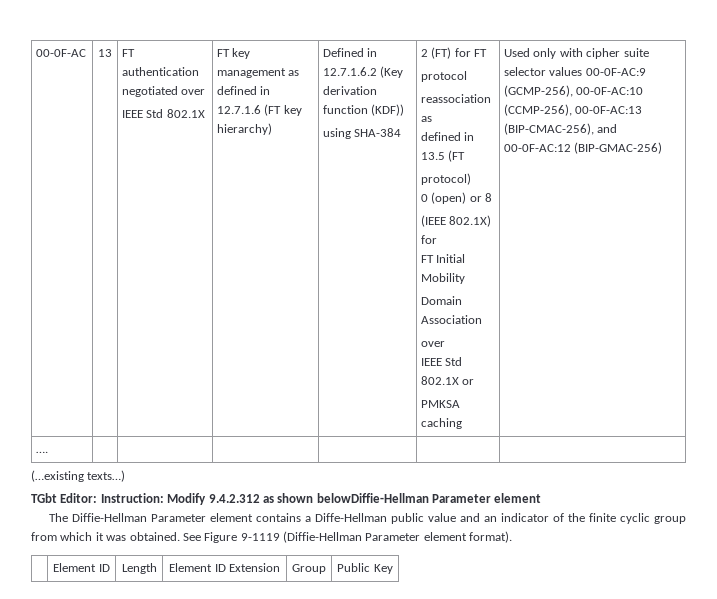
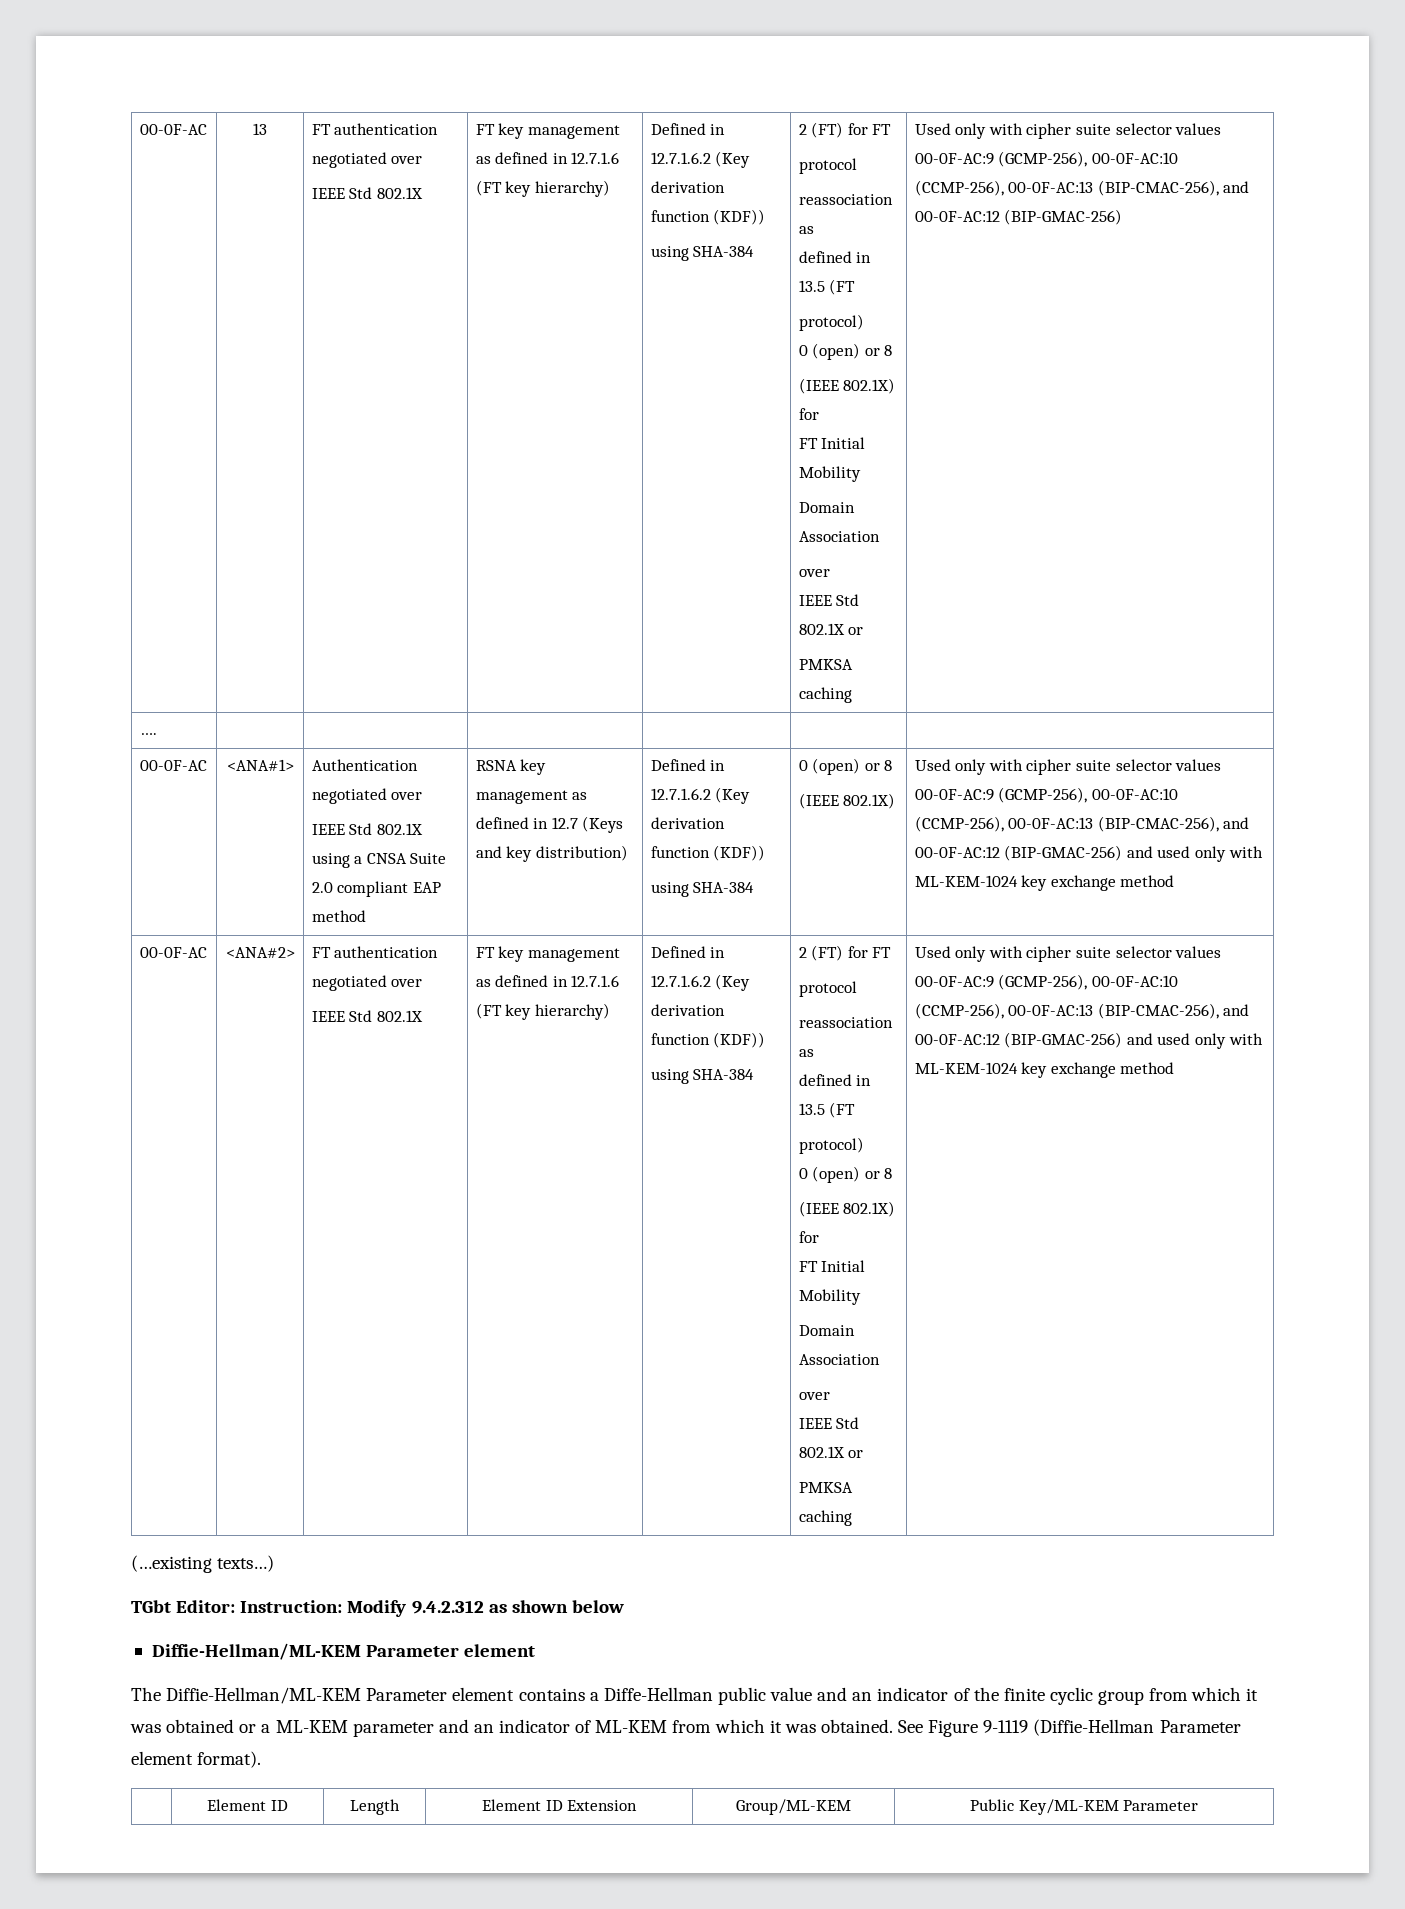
(49, 452) none -> [139,760,207,771] [226,759,294,771] [311,759,418,771] [311,788,423,804] [311,823,423,835] [311,853,447,868] [311,881,441,897] [311,910,366,922] [475,759,547,775] [475,790,588,804] [475,816,624,833] [475,845,628,862] [650,759,726,771] [650,787,751,804] [650,817,725,829] [650,845,766,861] [650,882,755,897] [798,758,893,775] [798,793,896,809] [914,759,1222,775] [914,787,1178,803] [914,816,1250,832] [914,845,1263,862] [914,875,1175,891] [139,947,207,958] [225,947,295,958] [311,946,439,958] [311,975,423,991] [311,1010,423,1022] [475,946,620,962] [475,975,620,987] [475,1003,610,1020] [650,946,726,958] [650,974,751,991] [650,1004,725,1016] [650,1032,766,1048] [650,1069,755,1084] [798,945,892,961] [798,981,857,997] [798,1017,893,1028] [798,1049,814,1057] [798,1074,872,1086] [798,1102,856,1118] [798,1137,864,1154] [798,1166,893,1183] [798,1201,896,1217] [798,1231,819,1243] [798,1260,866,1272] [798,1289,861,1305] [798,1325,855,1336] [798,1354,880,1365] [798,1392,830,1400] [798,1417,860,1429] [798,1446,864,1458] [798,1482,853,1493] [798,1510,852,1526] [914,946,1222,962] [914,974,1178,990] [914,1003,1250,1019] [914,1032,1263,1049] [914,1062,1175,1078] // 00-0F-AC | <ANA#1> | Authentication negotiated over // IEEE Std 802.1X using a CNSA Suite 2.0 compliant EAP method | RSNA key management as defined in 12.7 (Keys and key distribution) | Defined in 12.7.1.6.2 (Key derivation function (KDF)) // using SHA-384 | 0 (open) or 8 // (IEEE 802.1X) | Used only with cipher suite selector values 00-0F-AC:9 (GCMP-256), 00-0F-AC:10 (CCMP-256), 00-0F-AC:13 (BIP-CMAC-256), and 00-0F-AC:12 (BIP-GMAC-256) and used only with ML-KEM-1024 key exchange method // 00-0F-AC | <ANA#2> | FT authentication negotiated over // IEEE Std 802.1X | FT key management as defined in 12.7.1.6 (FT key hierarchy) | Defined in 12.7.1.6.2 (Key derivation function (KDF)) // using SHA-384 | 2 (FT) for FT // protocol // reassociation as // defined in 13.5 (FT // protocol) // 0 (open) or 8 // (IEEE 802.1X) for // FT Initial Mobility // Domain Association // over // IEEE Std 802.1X or // PMKSA caching | Used only with cipher suite selector values 00-0F-AC:9 (GCMP-256), 00-0F-AC:10 (CCMP-256), 00-0F-AC:13 (BIP-CMAC-256), and 00-0F-AC:12 (BIP-GMAC-256) and used only with ML-KEM-1024 key exchange method
[316,493,429,503] belowDiffie-Hellman -> [571,1600,624,1613] [151,1643,361,1660] below // Diffie-Hellman/ML-KEM
[71,513,147,522] Diffie-Hellman -> [166,1687,362,1704] Diffie-Hellman/ML-KEM
(127, 538) none -> [166,1719,816,1737] obtained or a ML-KEM parameter and an indicator of ML-KEM from which it was
[292,564,326,574] Group -> [736,1799,851,1815] Group/ML-KEM
[373,564,393,574] Key -> [1018,1799,1199,1815] Key/ML-KEM Parameter

